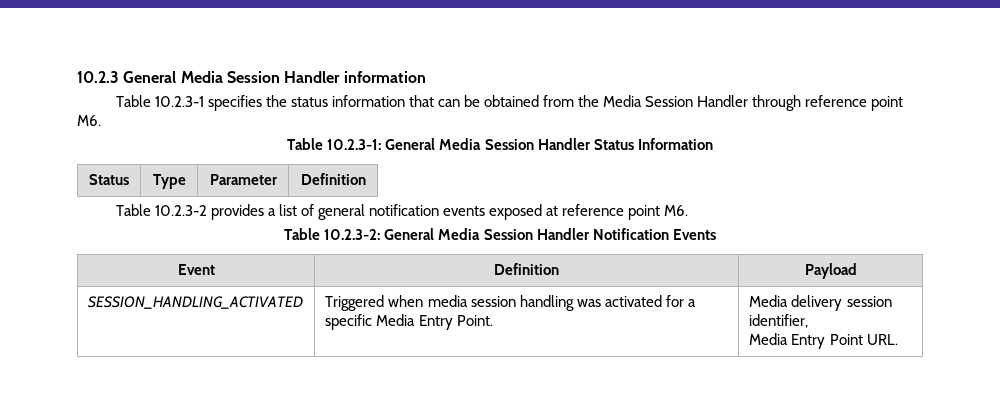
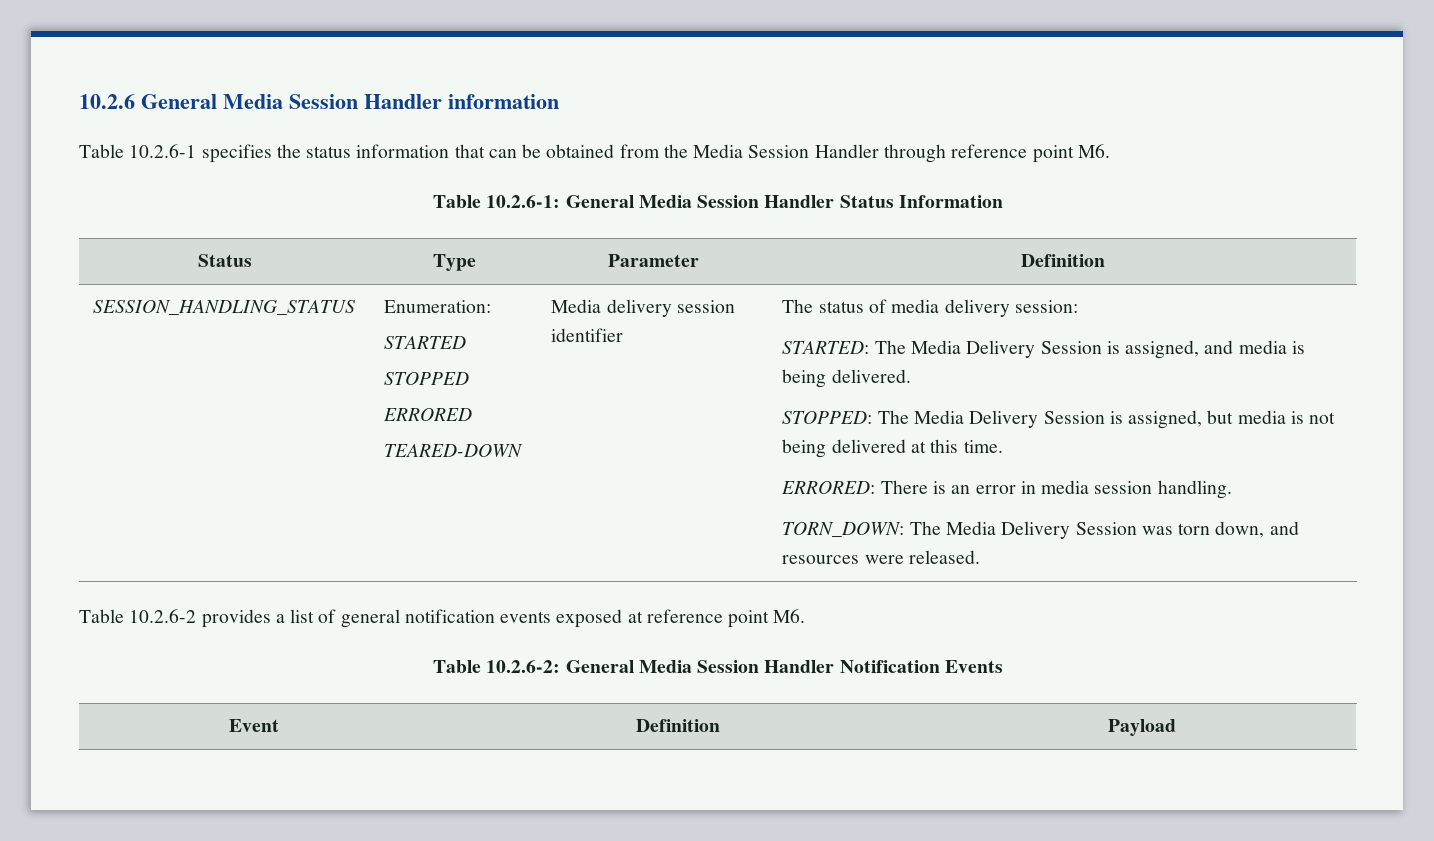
[77,71,119,83] 10.2.3 -> [79,94,135,109] 10.2.6
[154,96,204,107] 10.2.3-1 -> [129,144,197,158] 10.2.6-1
[327,139,382,150] 10.2.3-1: -> [486,195,561,208] 10.2.6-1:
[115,204,207,216] // Table 10.2.3-2 -> [93,299,356,315] [384,300,492,313] [384,336,467,349] [384,371,470,385] [383,407,473,421] [384,443,524,457] [551,299,736,317] [551,328,624,342] [782,299,1078,317] [782,340,1305,359] [782,369,911,388] [782,410,1336,429] [782,439,1003,458] [781,480,1232,499] [782,521,1299,539] [782,550,981,564] [79,609,197,623] // SESSION_HANDLING_STATUS | Enumeration: // STARTED // STOPPED // ERRORED // TEARED-DOWN | Media delivery session identifier | The status of media delivery session: // STARTED: The Media Delivery Session is assigned, and media is being delivered. // STOPPED: The Media Delivery Session is assigned, but media is not being delivered at this time. // ERRORED: There is an error in media session handling. // TORN_DOWN: The Media Delivery Session was torn down, and resources were released. // Table 10.2.6-2
[324,229,381,240] 10.2.3-2: -> [486,660,561,673] 10.2.6-2:
[88,296,304,309] [325,295,696,311] [325,314,493,330] [749,295,892,311] [749,314,809,328] [749,333,898,349] // SESSION_HANDLING_ACTIVATED | Triggered when media session handling was activated for a specific Media Entry Point. | Media delivery session identifier, // Media Entry Point URL. -> (1176, 727) none

